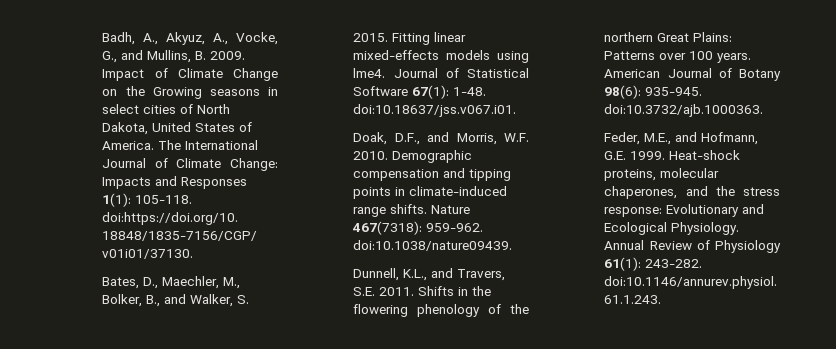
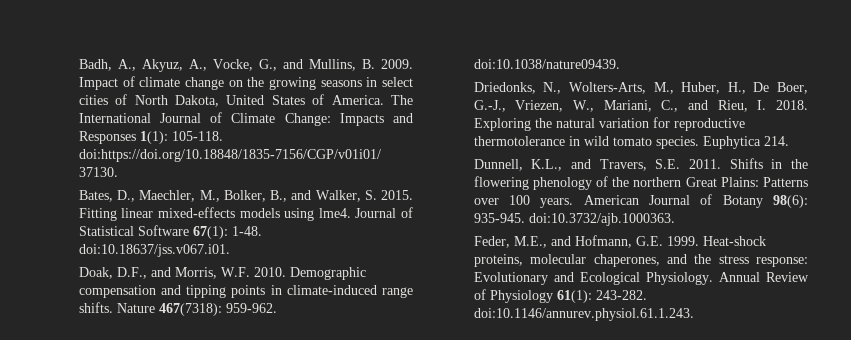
[177,68,278,81] Climate Change -> [139,77,224,90] climate change
[152,87,202,99] Growing -> [268,77,316,90] growing
(513, 245) none -> [473,82,808,94] [473,100,808,112] [473,117,745,131] [473,136,789,149] // Driedonks, N., Wolters-Arts, M., Huber, H., De Boer, G.-J., Vriezen, W., Mariani, C., and Rieu, I. 2018. Exploring the natural variation for reproductive thermotolerance in wild tomato species. Euphytica 214.

